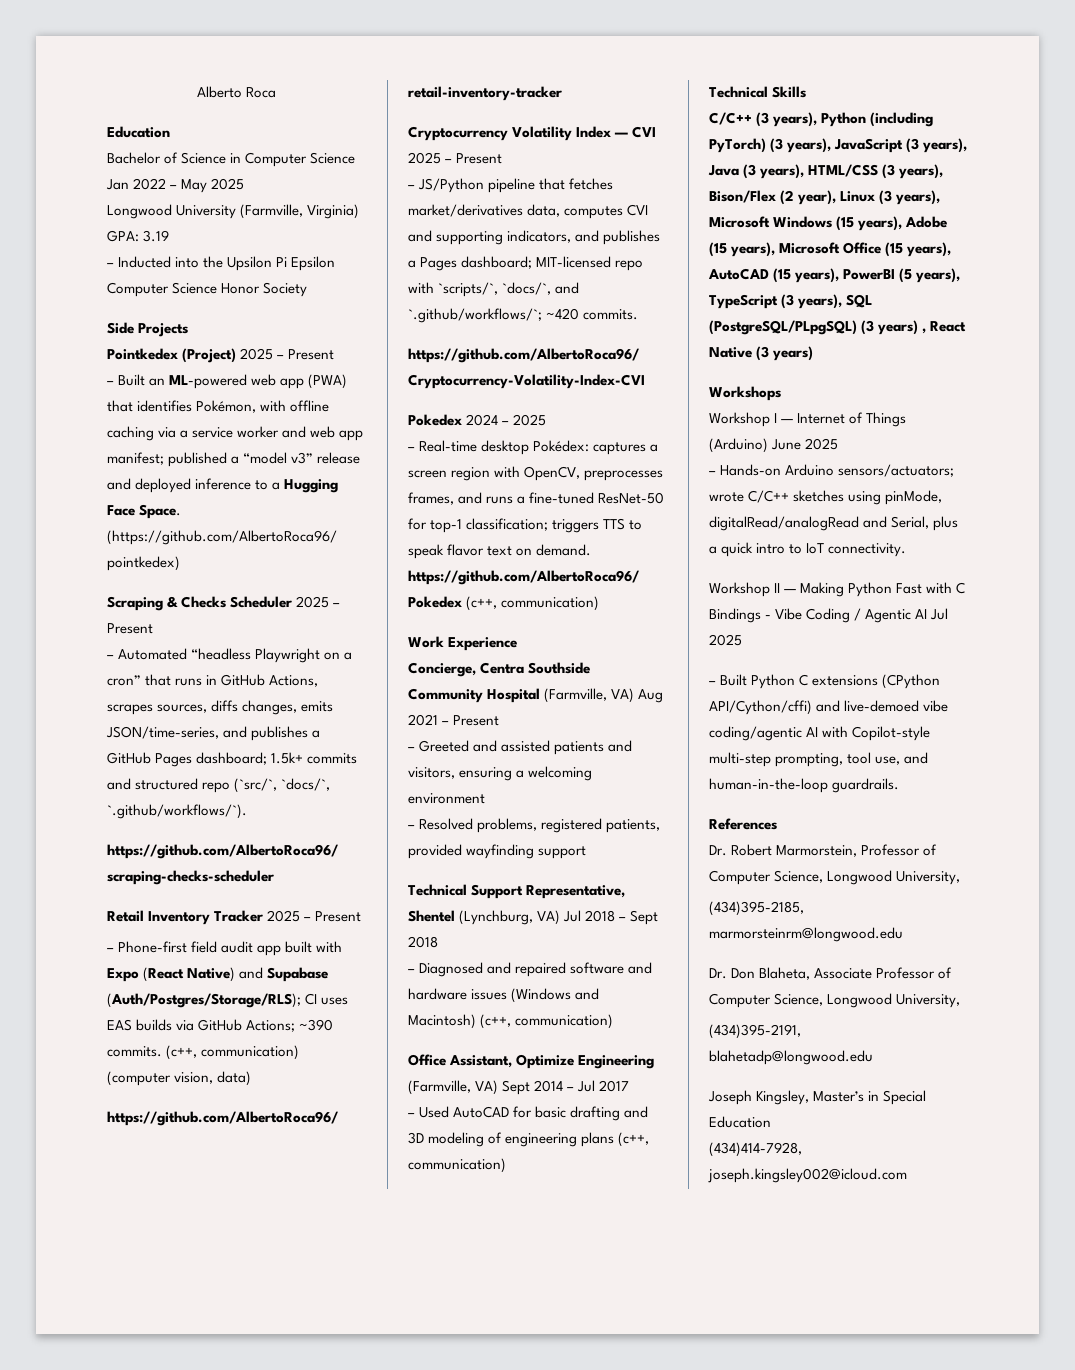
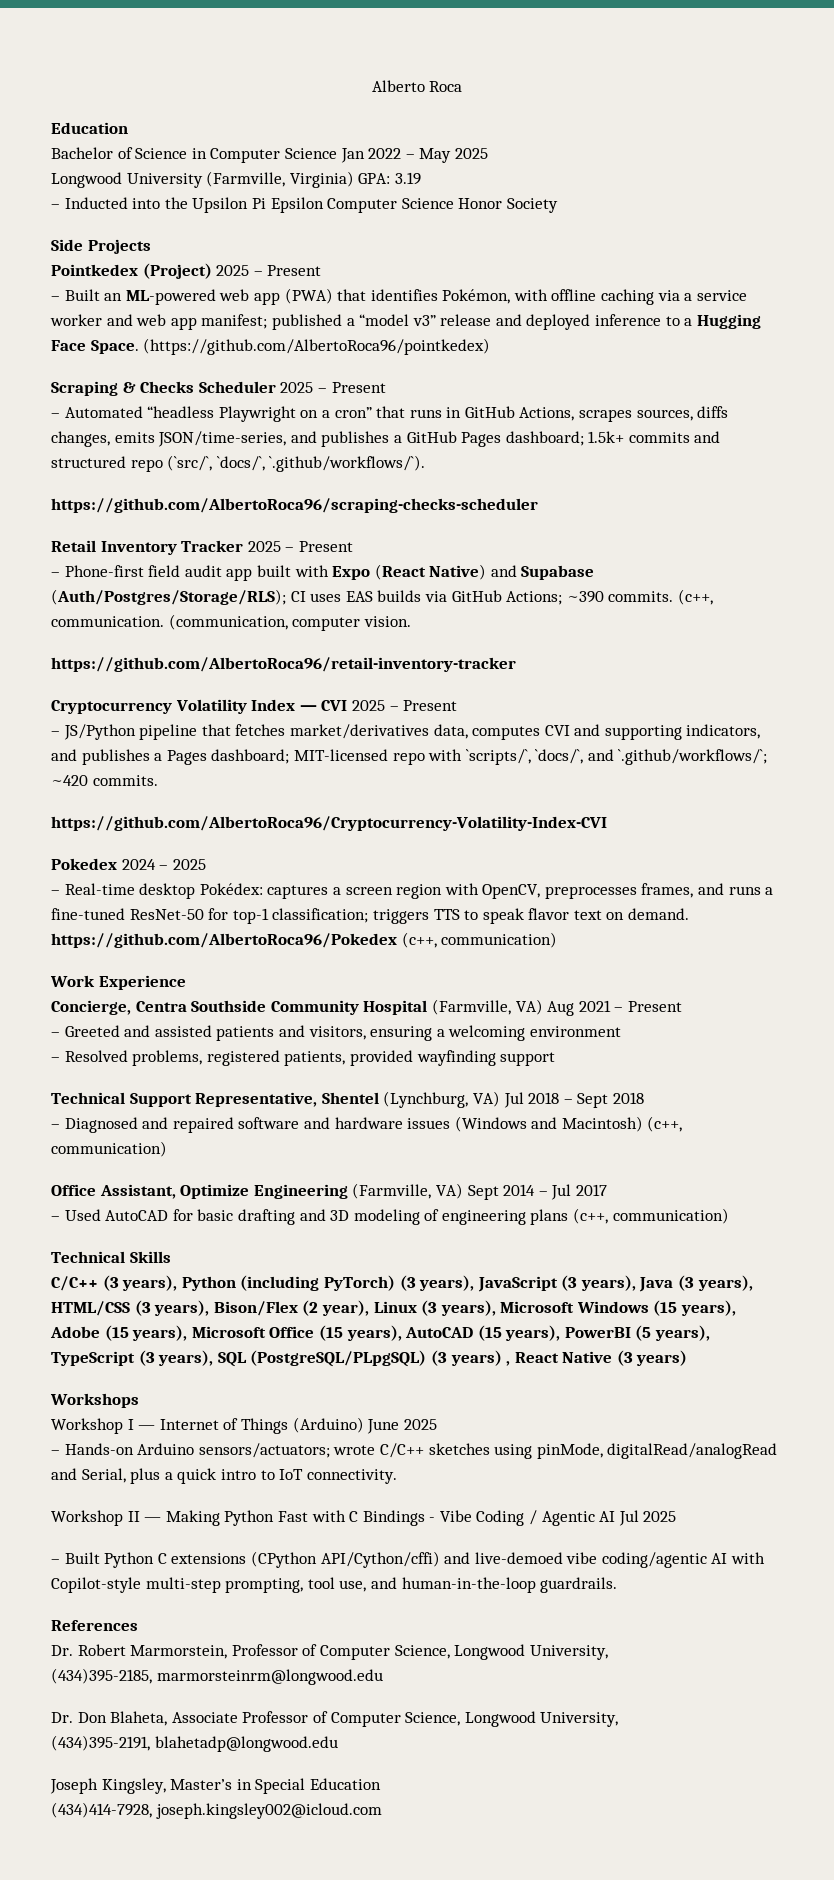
[201,1045,300,1060] [107,1071,252,1086] communication) (computer vision, data) -> [51,614,411,631] communication. (communication, computer vision.

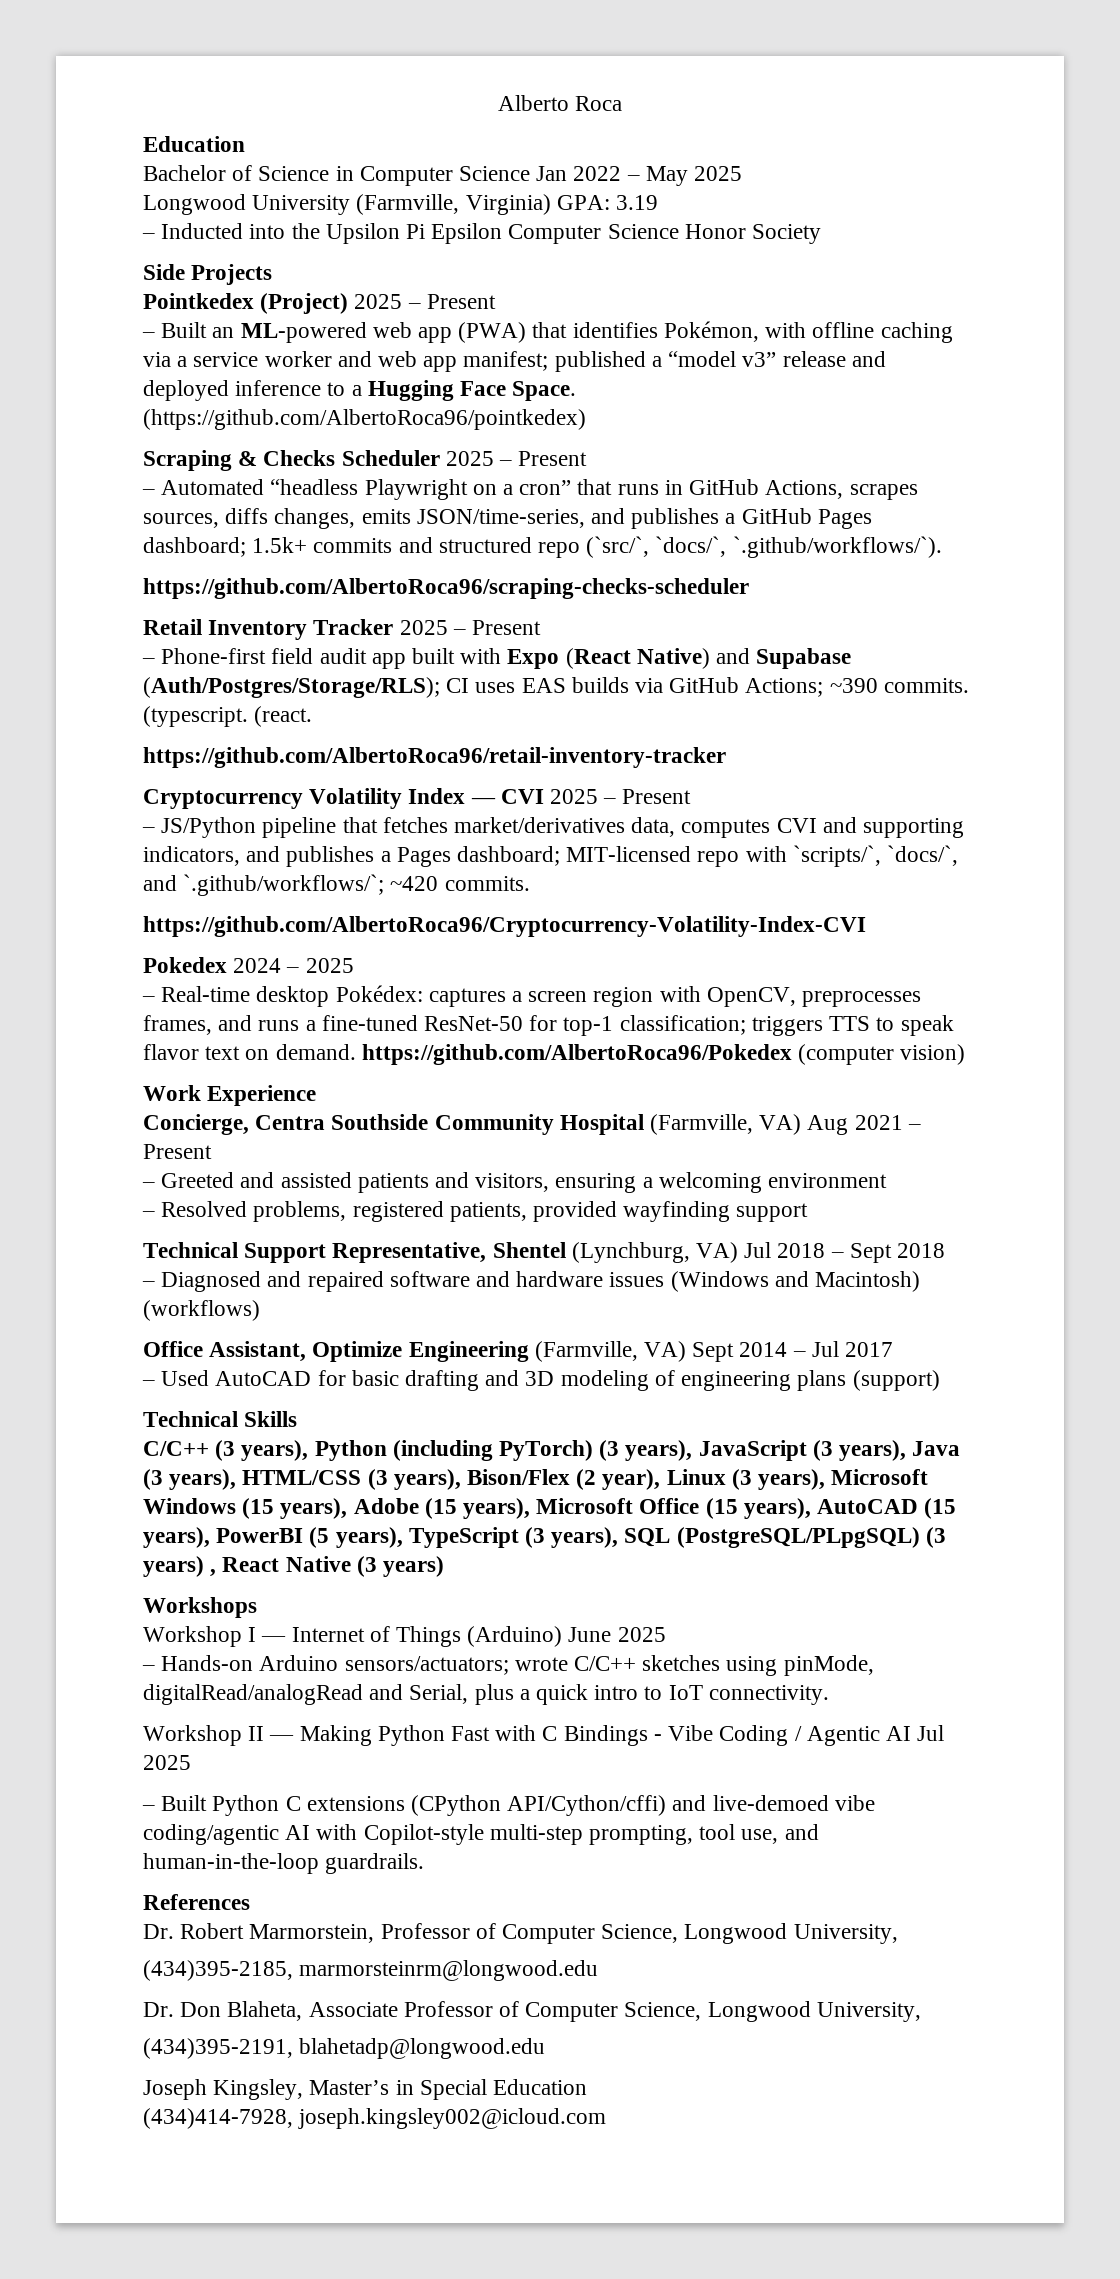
[677,589,713,605] [51,614,411,631] (c++, communication. (communication, computer vision. -> [143,706,313,727] (typescript. (react.
[401,932,558,948] (c++, communication) -> [798,1044,966,1065] (computer vision)
[647,1116,683,1132] [51,1141,167,1157] (c++, communication) -> [143,1300,260,1321] (workflows)
[573,1208,729,1224] (c++, communication) -> [852,1370,940,1391] (support)

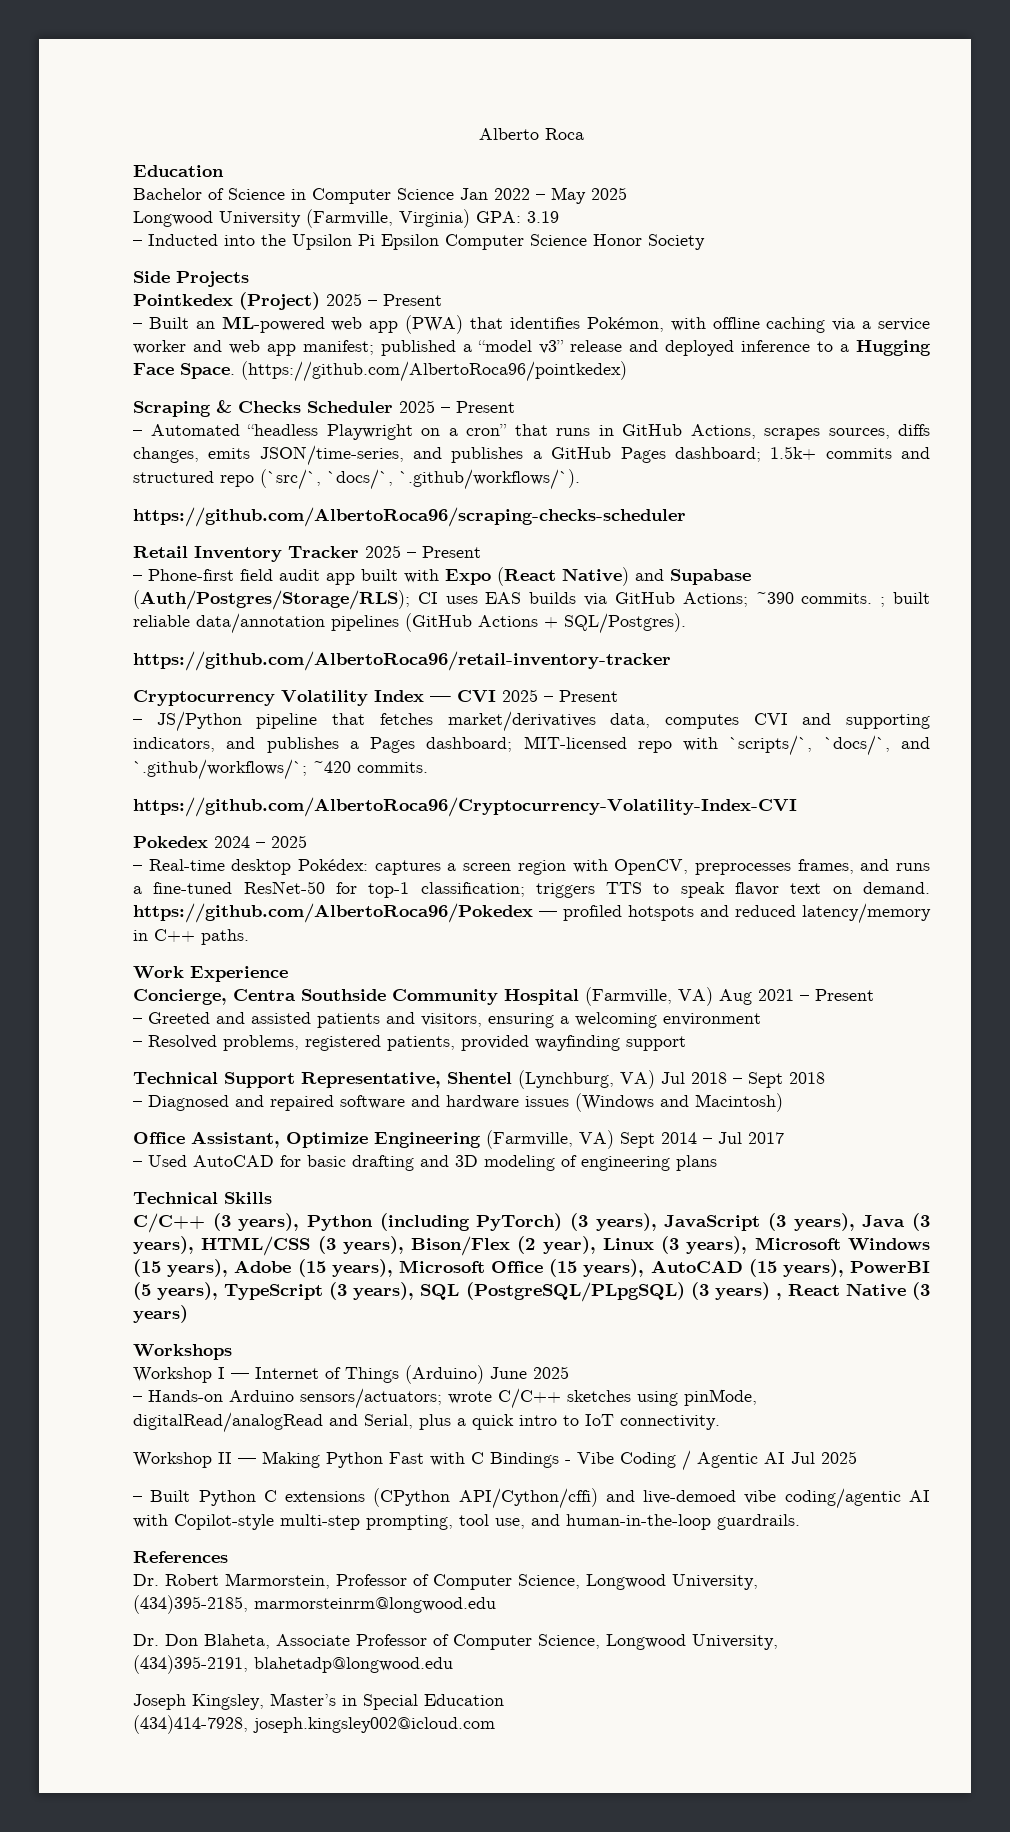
[143,706,313,727] (typescript. (react. -> [880,592,931,607] [133,613,686,634] ; built reliable data/annotation pipelines (GitHub Actions + SQL/Postgres).
[798,1044,966,1065] (computer vision) -> [539,903,931,924] [133,929,249,945] — profiled hotspots and reduced latency/memory in C++ paths.
[143,1300,260,1321] (workflows) -> (783, 1102) none
[852,1370,940,1391] (support) -> (717, 1163) none

